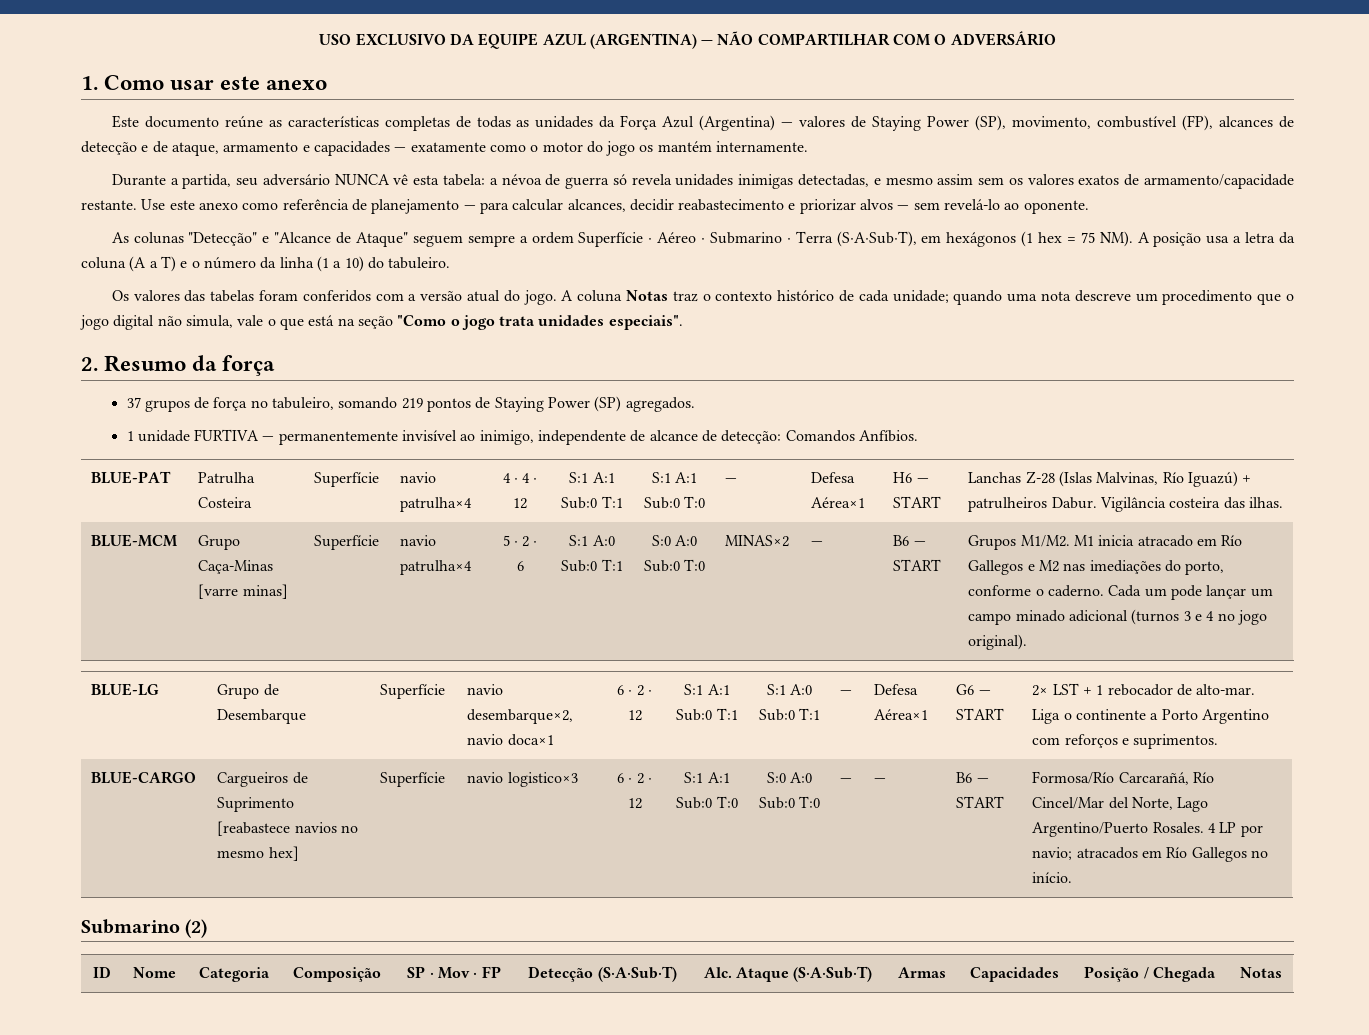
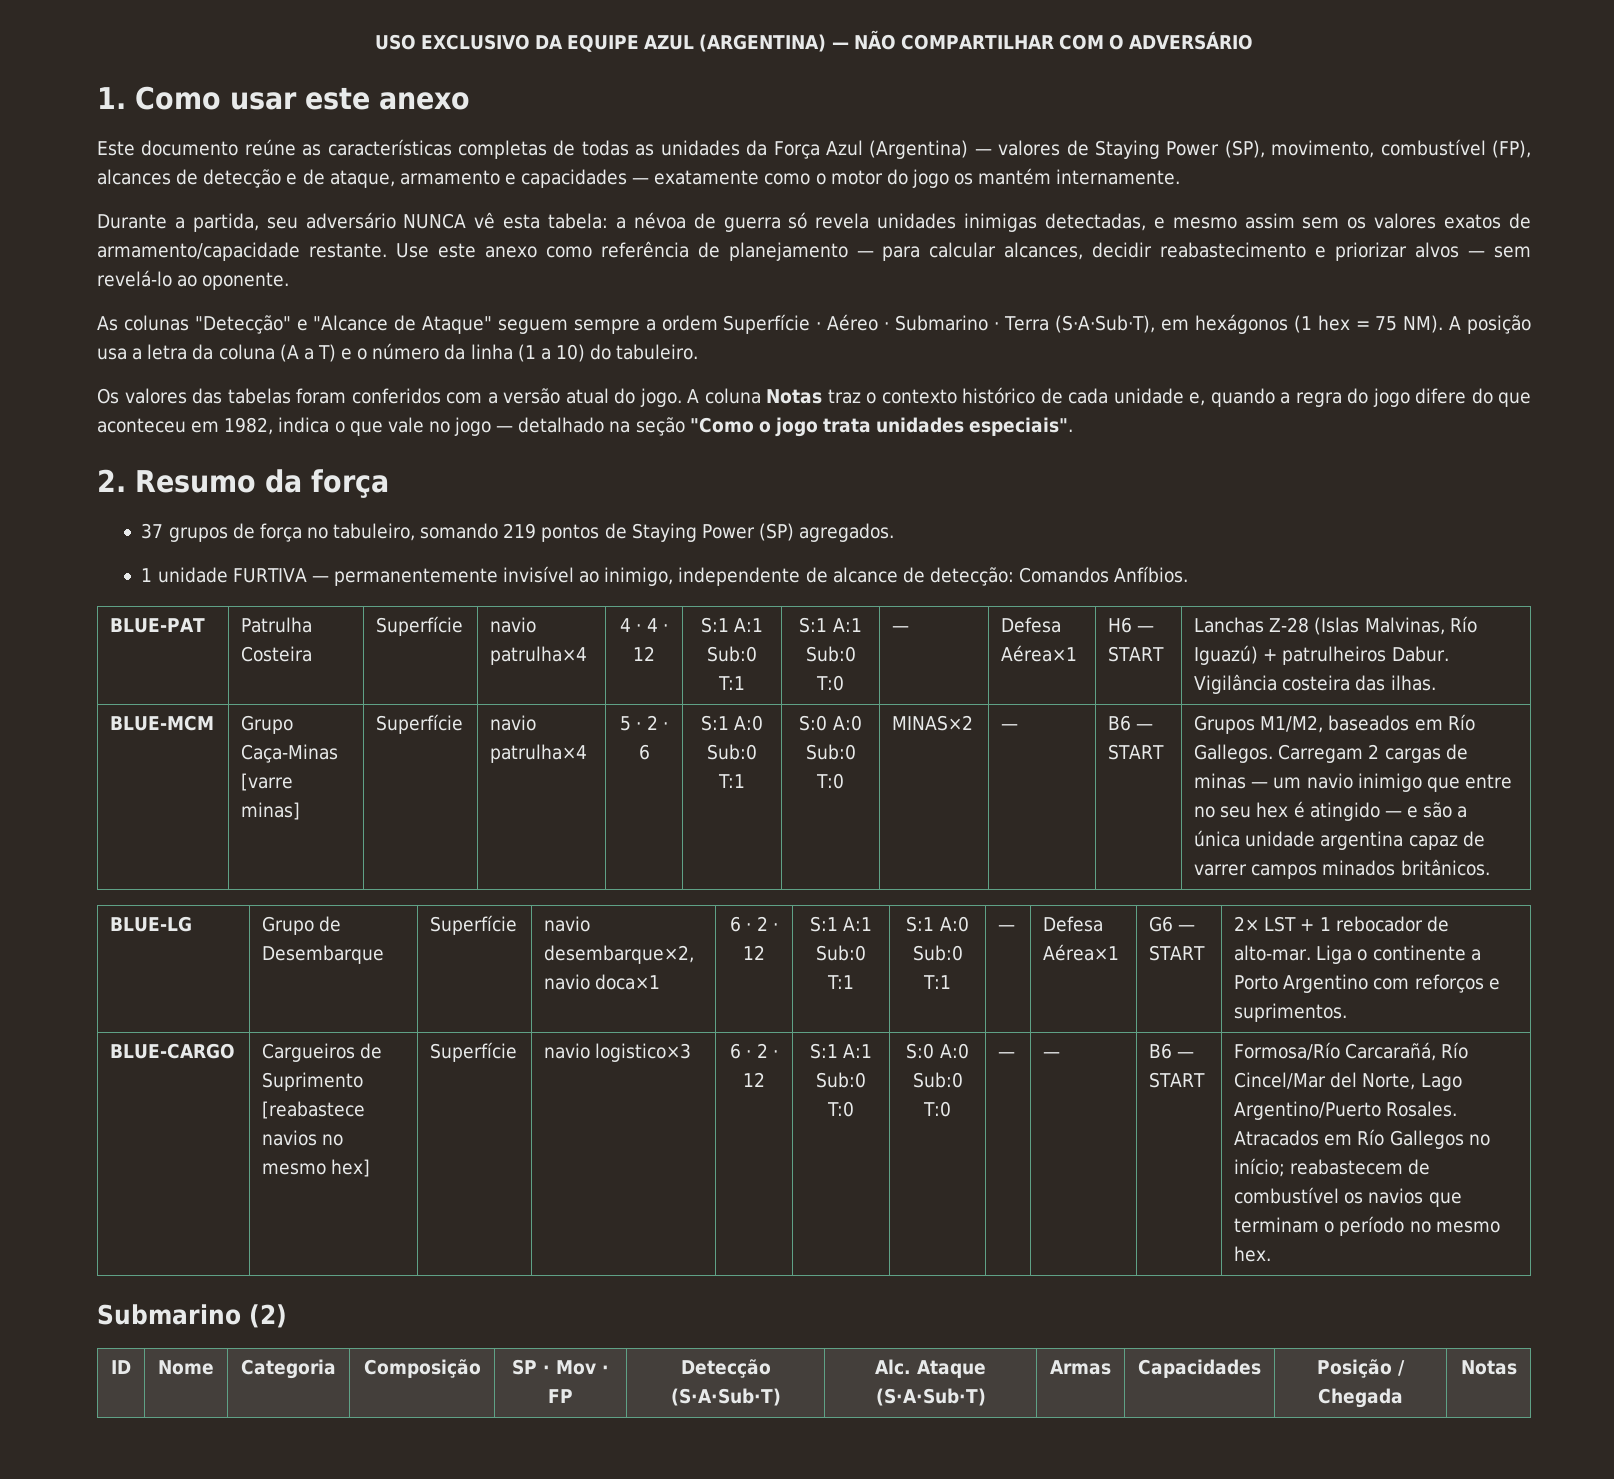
[892,290,1294,305] [80,315,335,330] unidade; quando uma nota descreve um procedimento que o jogo digital não simula, vale o que está -> [1113,388,1531,407] [97,417,605,436] unidade e, quando a regra do jogo difere do que aconteceu em 1982, indica o que vale no jogo — detalhado
[1020,535,1243,547] [968,560,1225,575] [968,585,1273,600] [968,609,1267,625] [968,634,1028,650] M1/M2. M1 inicia atracado em Río Gallegos e M2 nas imediações do porto, conforme o caderno. Cada um pode lançar um campo minado adicional (turnos 3 e 4 no jogo original). -> [1260,714,1475,733] [1194,744,1468,763] [1194,773,1512,792] [1194,801,1468,821] [1194,830,1485,850] [1194,859,1490,879] M1/M2, baseados em Río Gallegos. Carregam 2 cargas de minas — um navio inimigo que entre no seu hex é atingido — e são a única unidade argentina capaz de varrer campos minados britânicos.
[1208,822,1263,837] [1032,847,1268,862] [1032,872,1073,883] 4 LP por navio; atracados em Río Gallegos no início. -> [1234,1129,1490,1149] [1234,1158,1431,1177] [1234,1187,1462,1207] [1234,1216,1500,1236] [1234,1246,1272,1262] Atracados em Río Gallegos no início; reabastecem de combustível os navios que terminam o período no mesmo hex.

